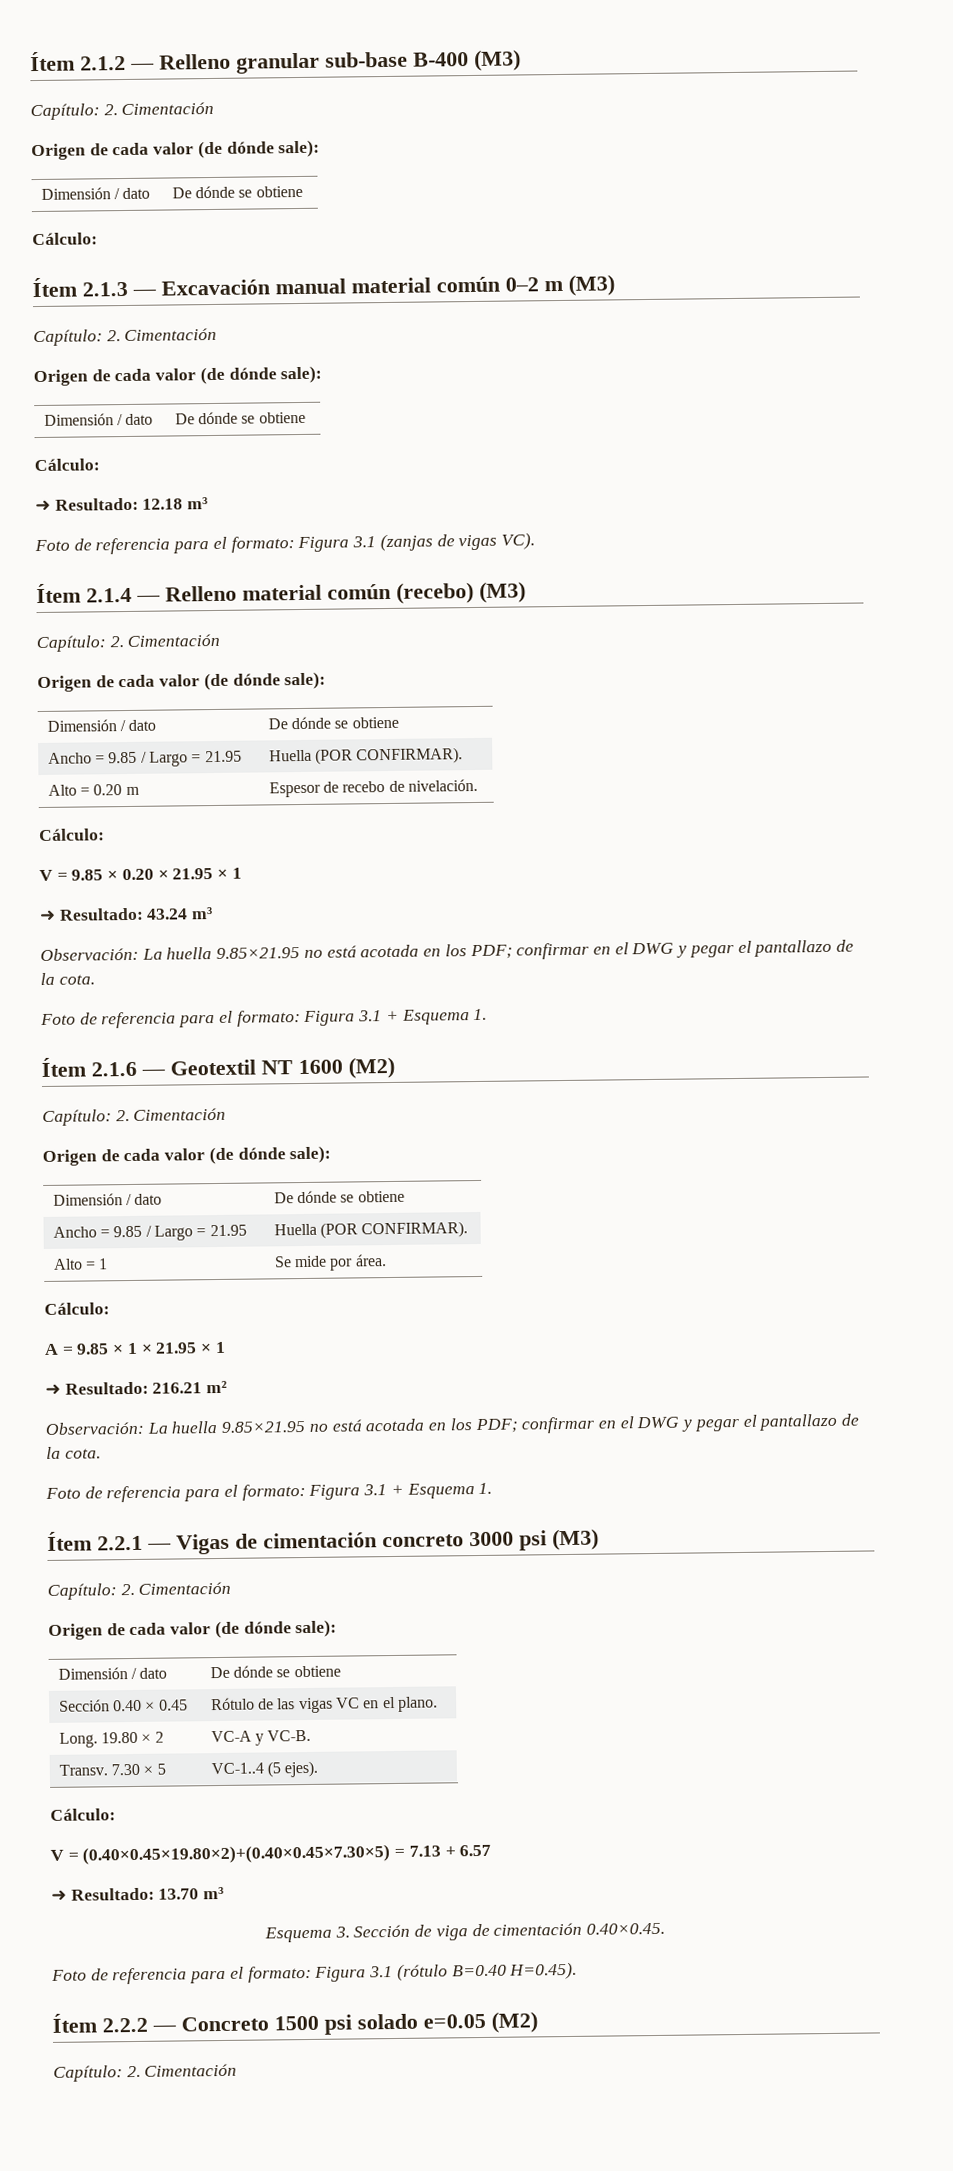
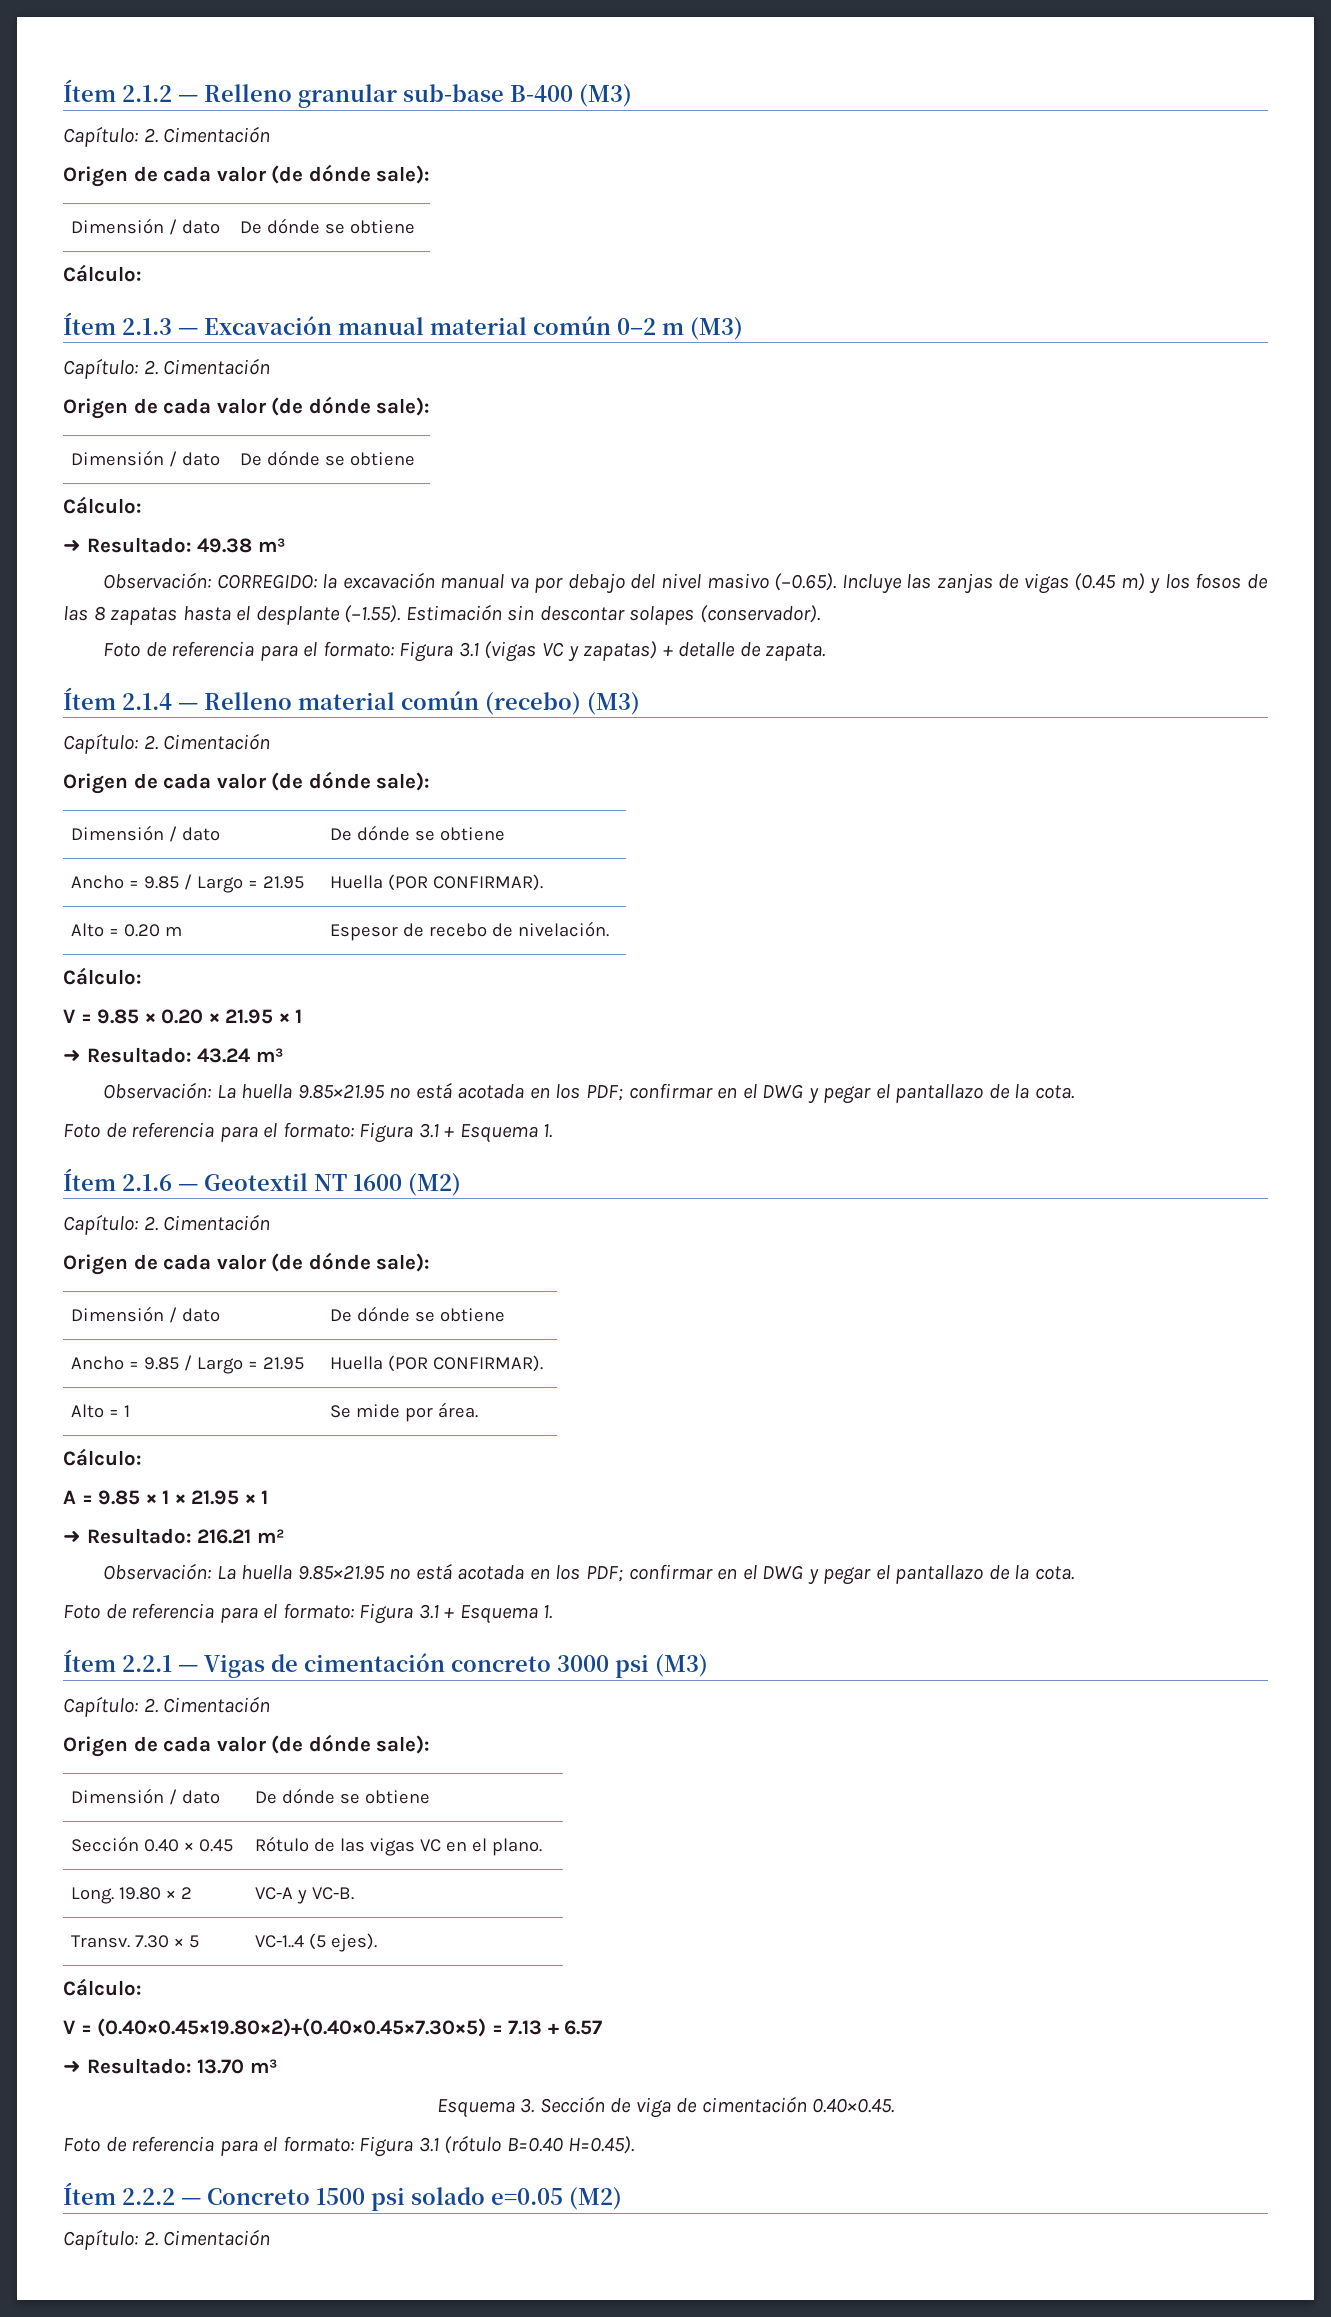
[142,497,209,510] [34,532,535,555] 12.18 m³ // Foto de referencia para el formato: Figura 3.1 (zanjas de vigas VC). -> [197,538,285,553] [103,572,1268,594] [63,604,820,625] [103,641,826,662] 49.38 m³ // Observación: CORREGIDO: la excavación manual va por debajo del nivel masivo (−0.65). Incluye las zanjas de vigas (0.45 m) y los fosos de las 8 zapatas hasta el desplante (−1.55). Estimación sin descontar solapes (conservador). // Foto de referencia para el formato: Figura 3.1 (vigas VC y zapatas) + detalle de zapata.

